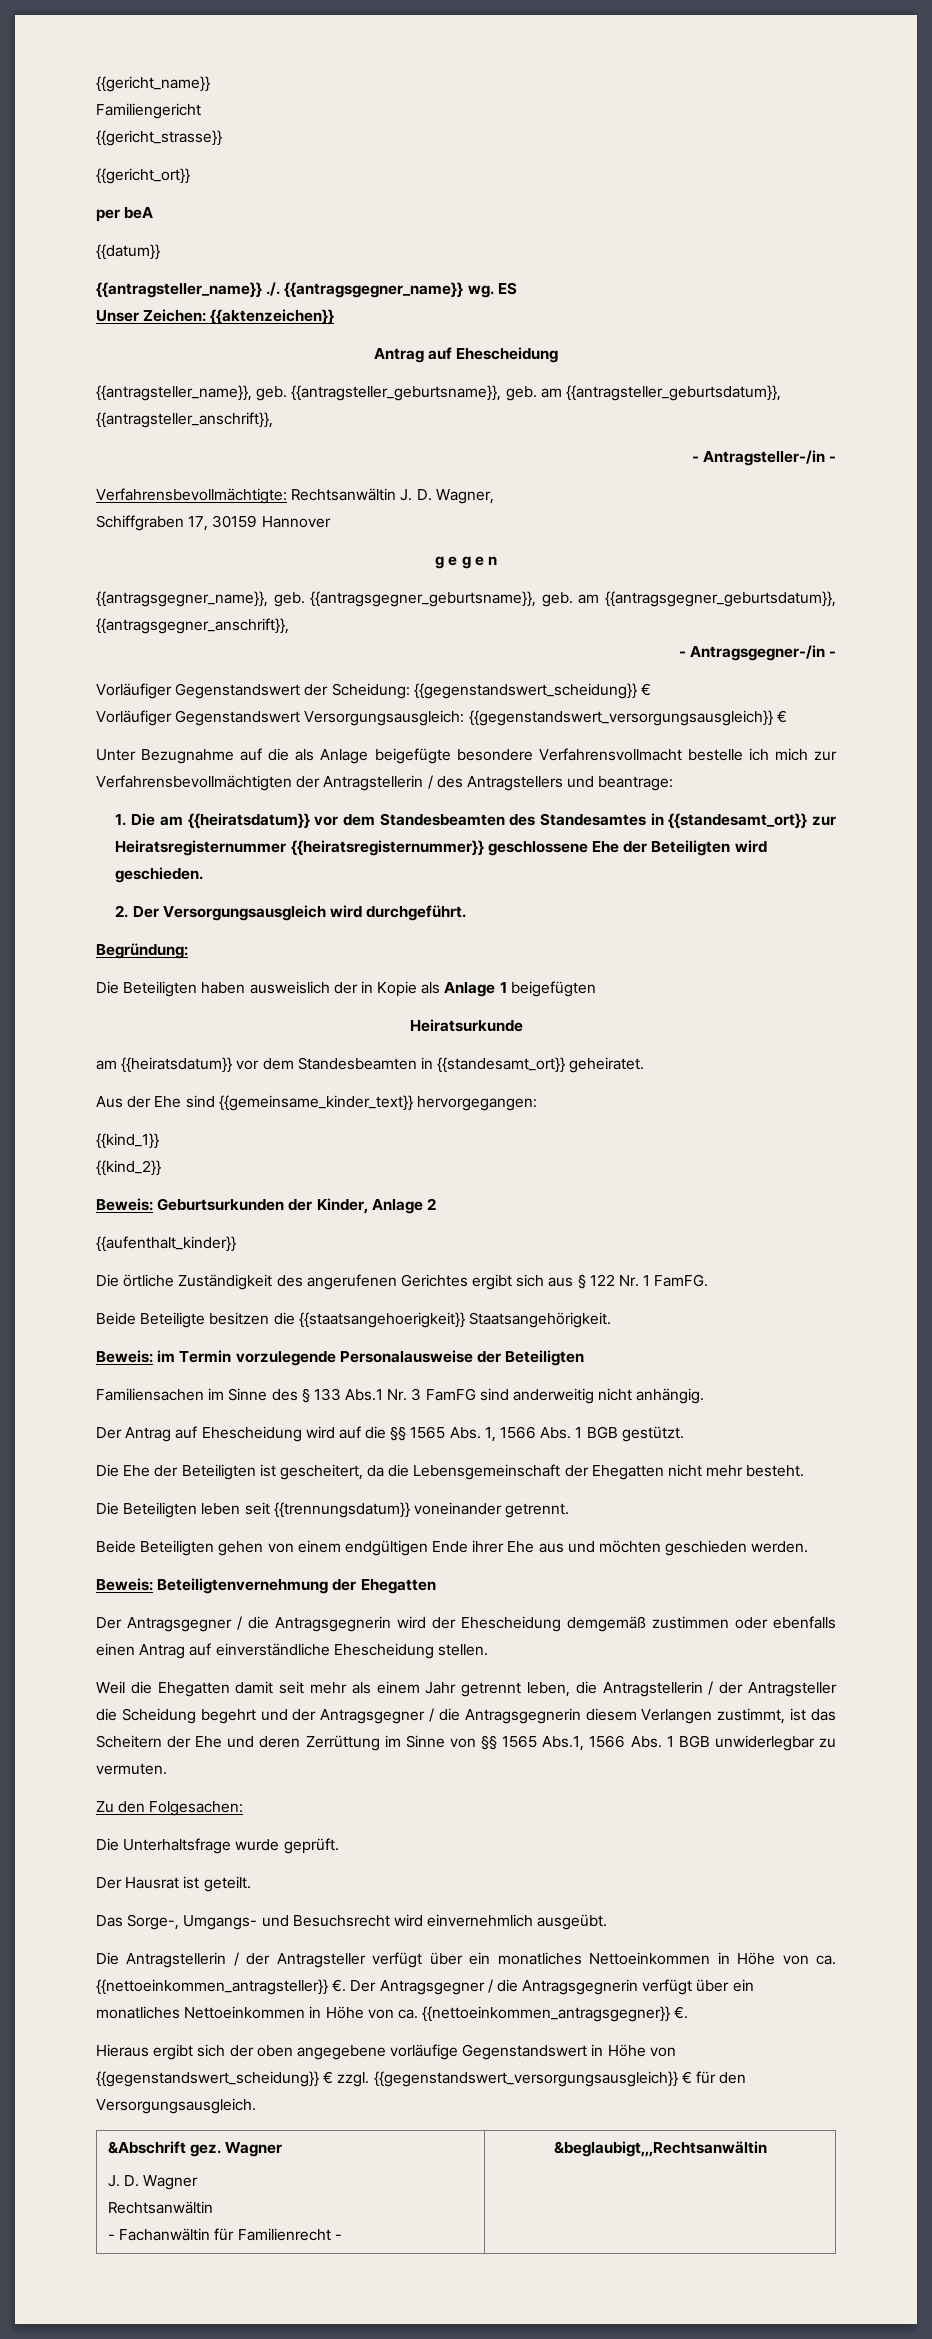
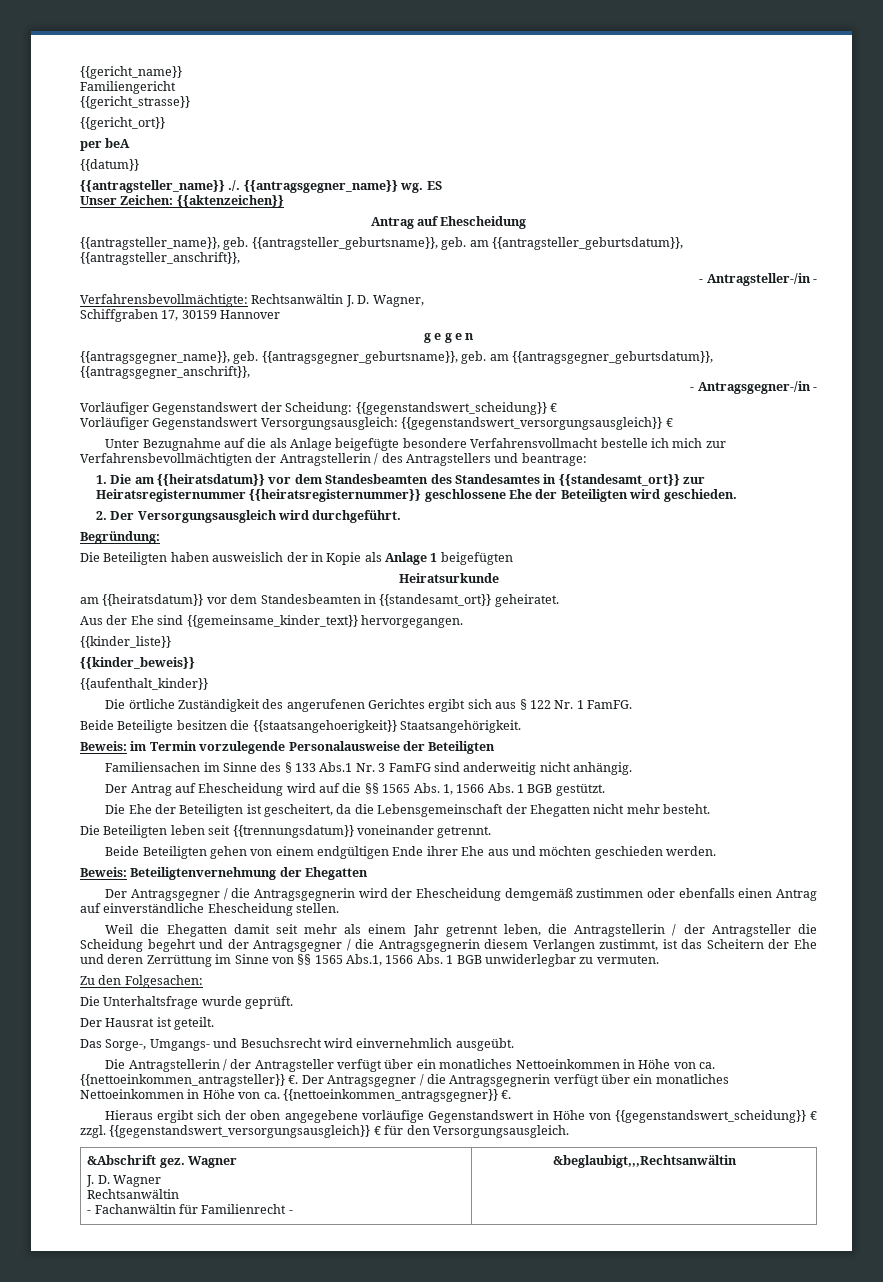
[416,1096,537,1111] [96,1133,159,1149] [96,1160,161,1176] [96,1198,436,1214] hervorgegangen: // {{kind_1}} // {{kind_2}} // Beweis: Geburtsurkunden der Kinder, Anlage 2 -> [360,615,463,628] [80,636,171,648] [80,657,195,669] hervorgegangen. // {{kinder_liste}} // {{kinder_beweis}}

